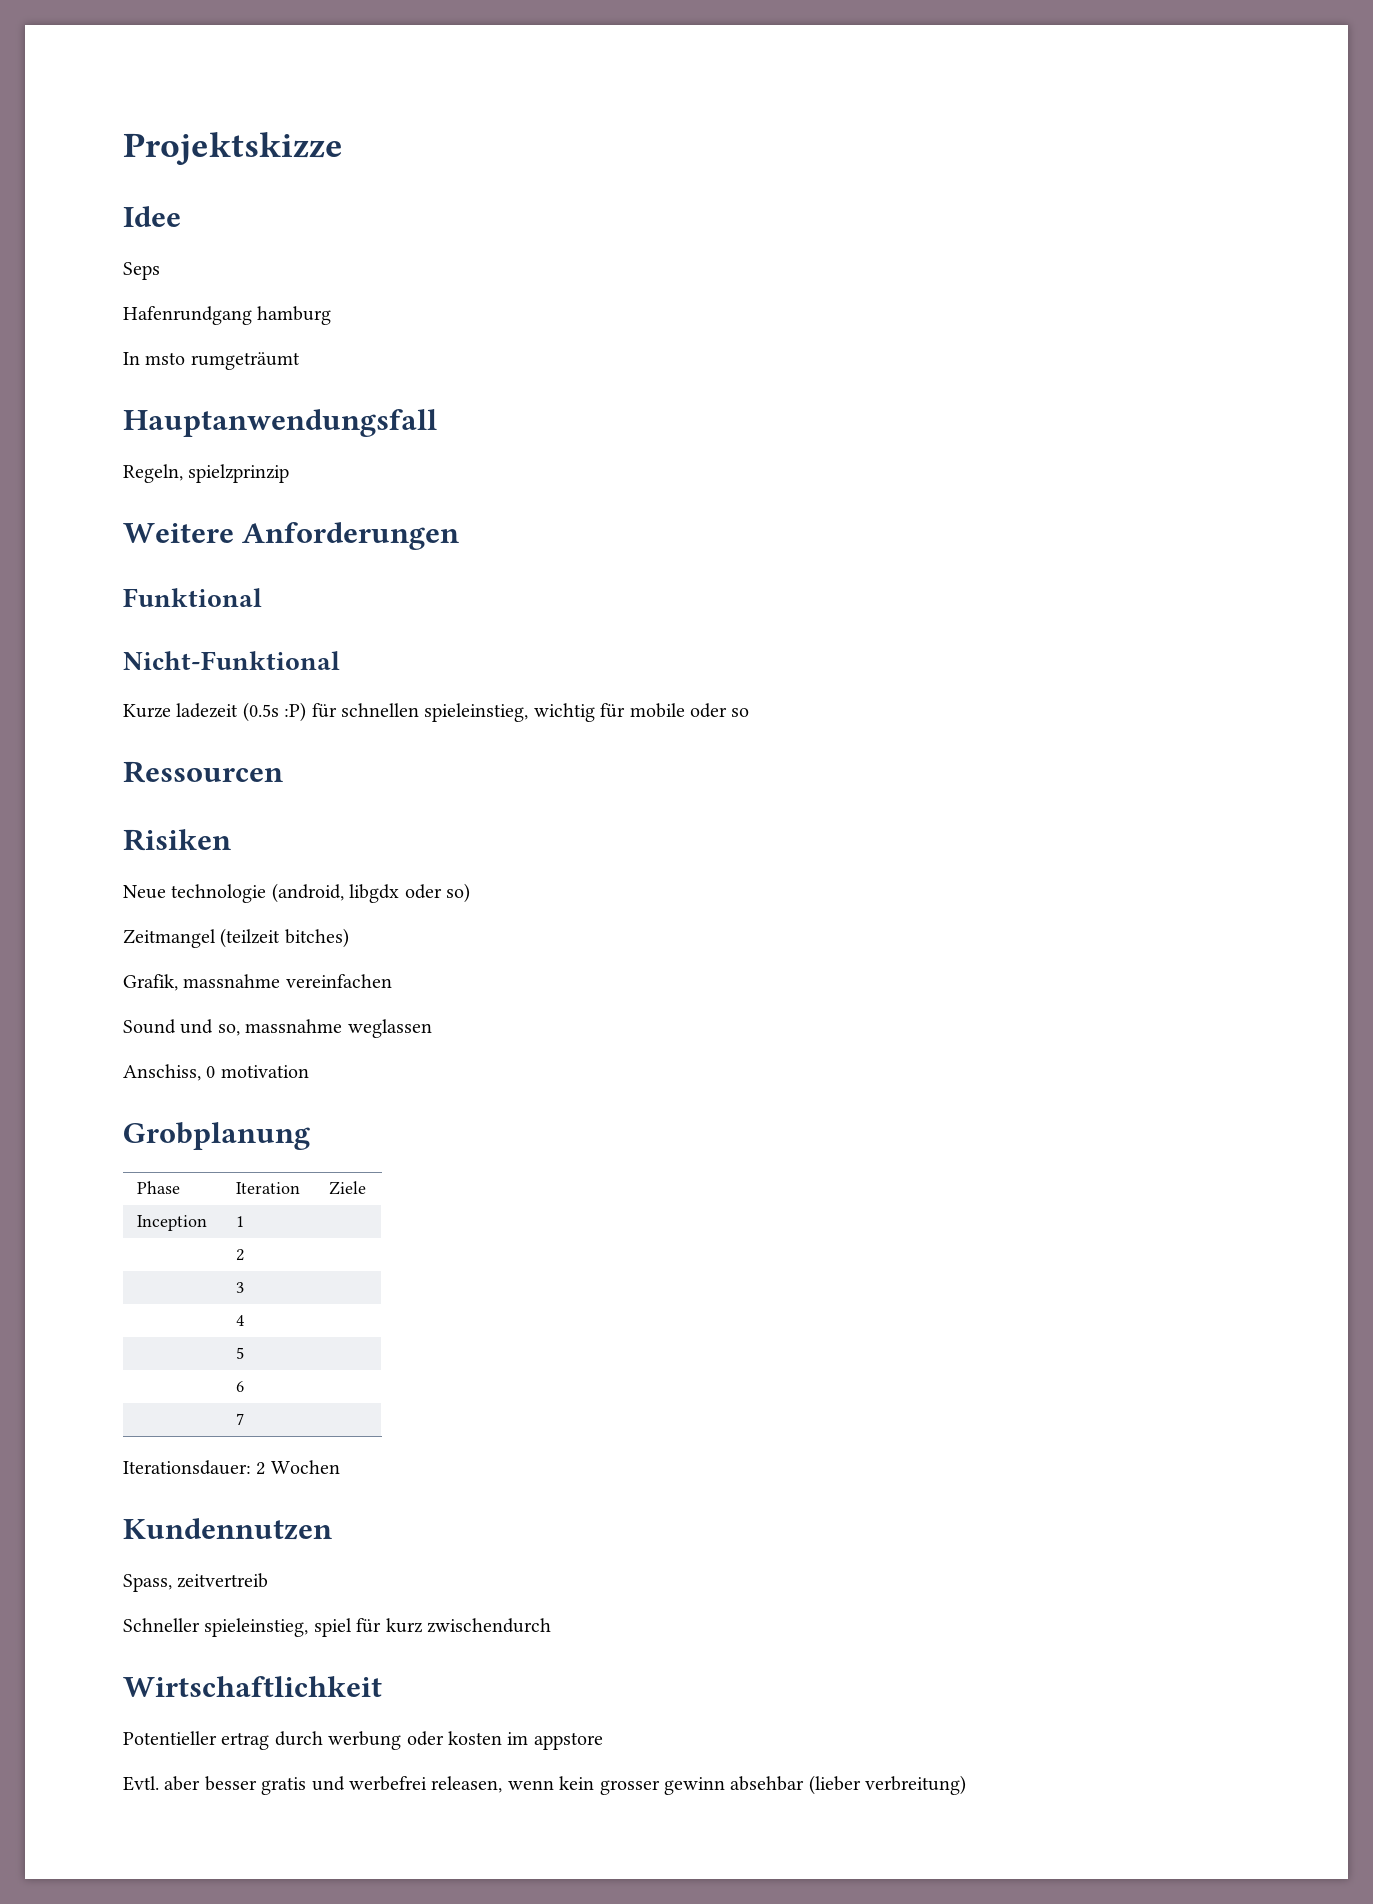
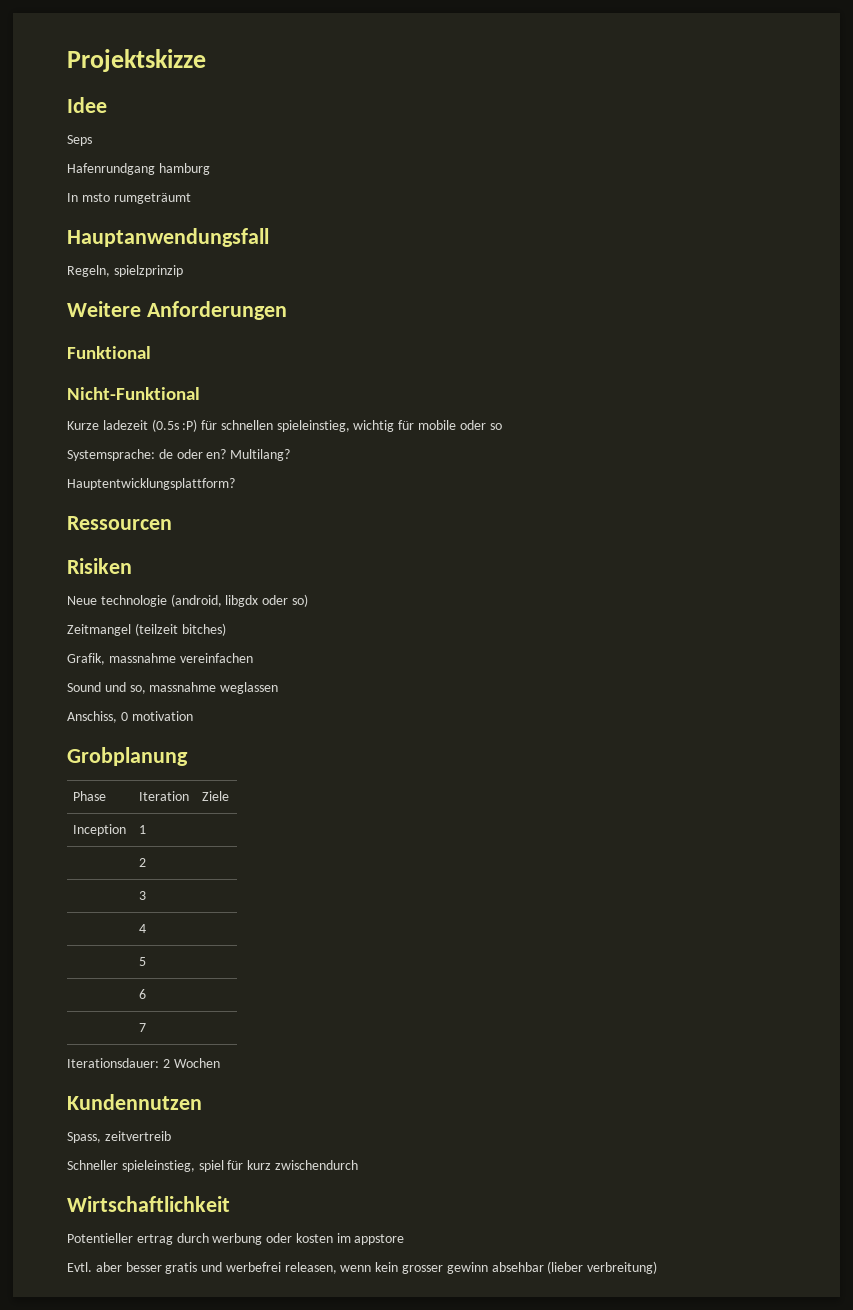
(750, 712) none -> [67,449,291,461] [67,478,235,490] // Systemsprache: de oder en? Multilang? // Hauptentwicklungsplattform?

